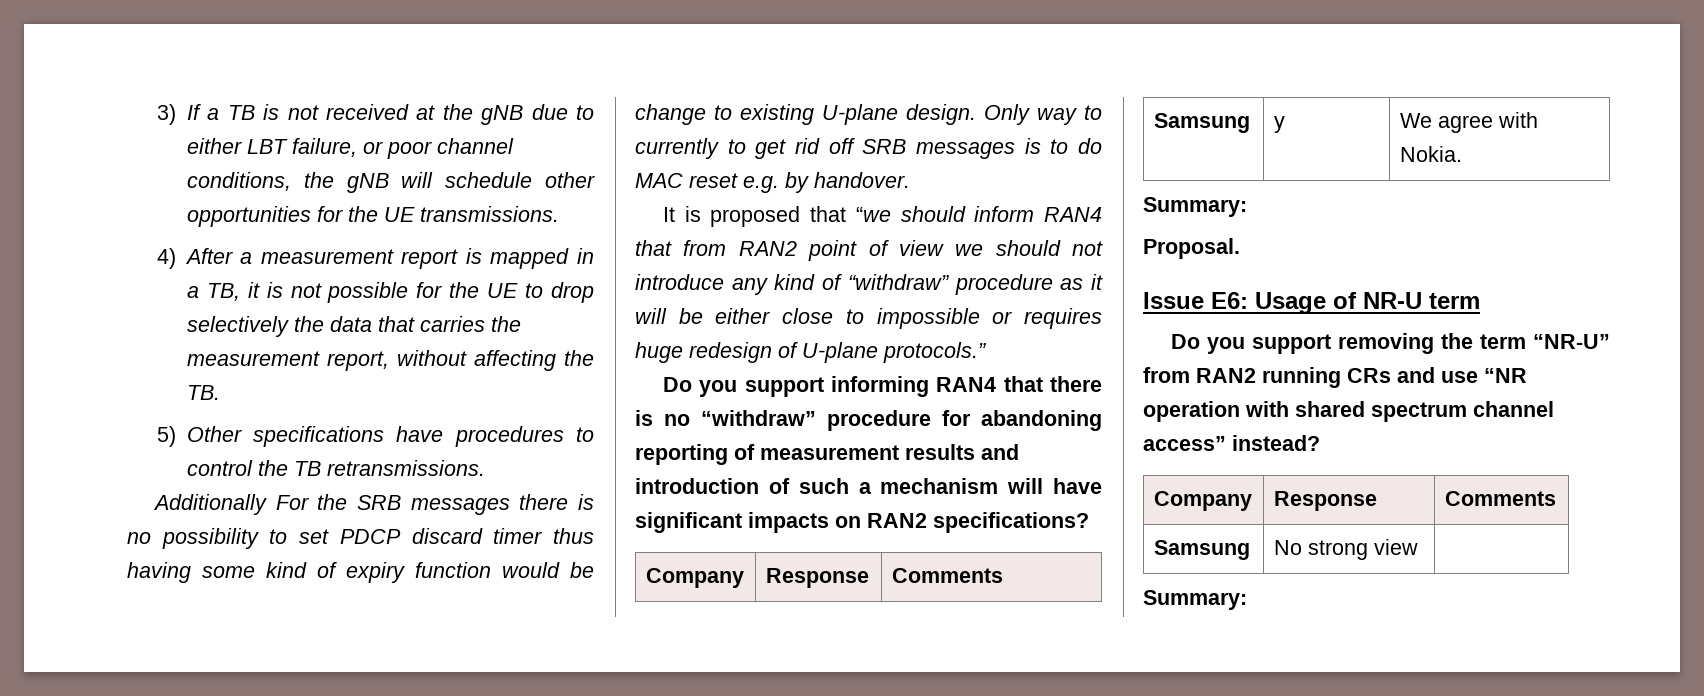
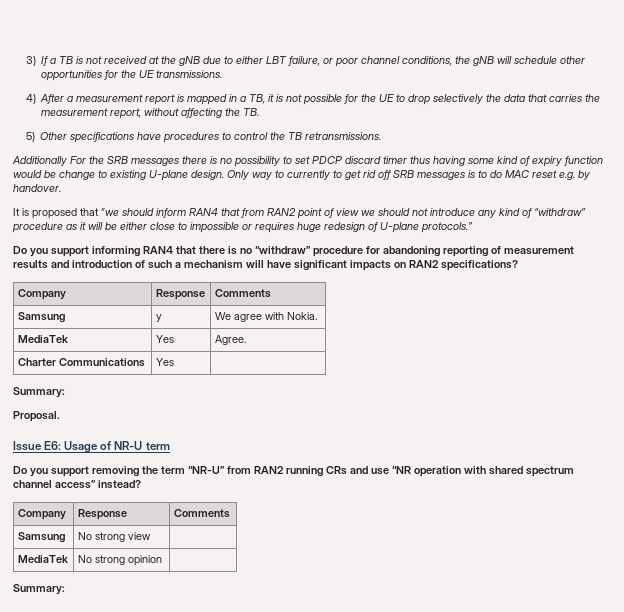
(1462, 154) none -> [17,335,68,343] [155,335,174,343] [214,335,246,345] [17,358,145,367] [155,358,174,366] // MediaTek | Yes | Agree. // Charter Communications | Yes |
(1418, 547) none -> [17,555,68,563] [77,555,162,566] // MediaTek | No strong opinion |

